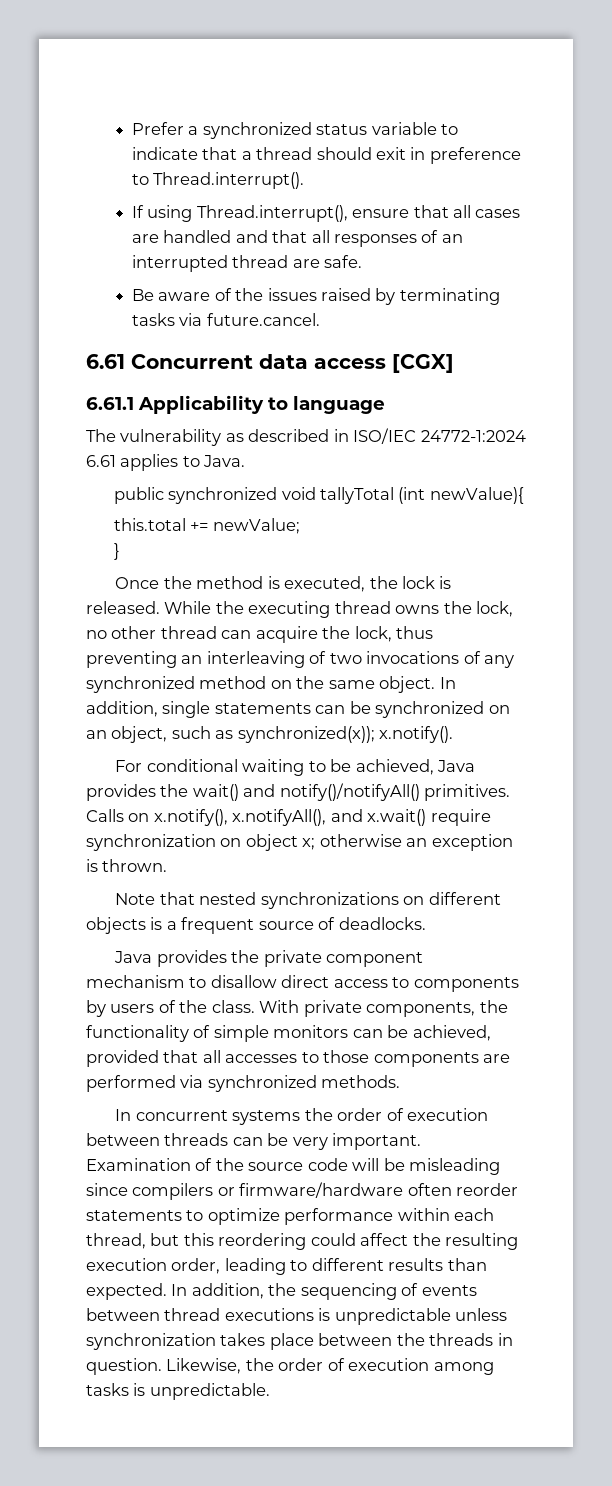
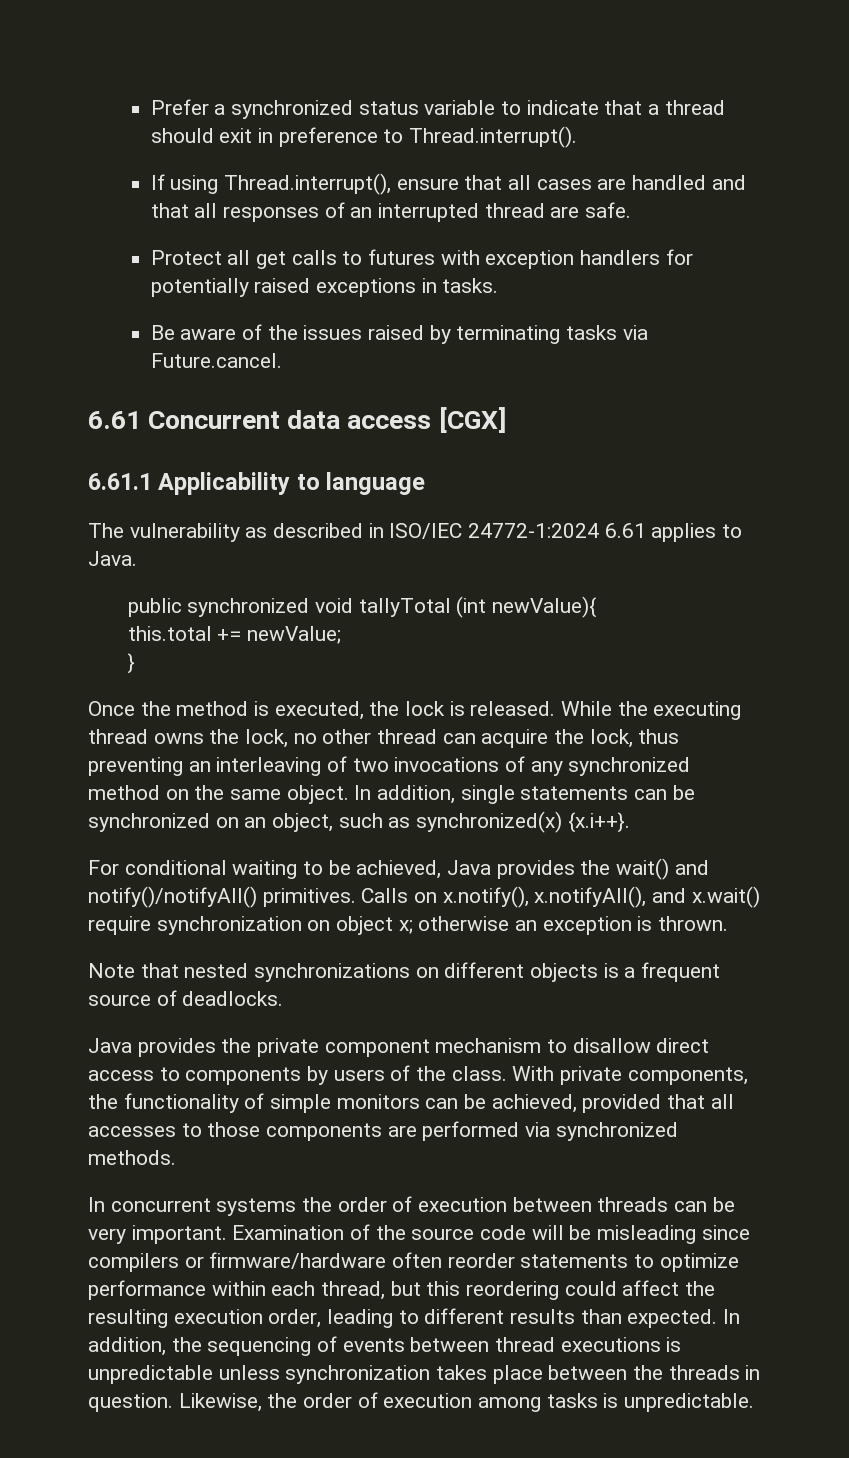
(363, 261) none -> [150,249,693,269] [150,278,499,297] // Protect all get calls to futures with exception handlers for potentially raised exceptions in tasks.
[206,313,320,326] future.cancel. -> [150,353,282,368] Future.cancel.
[237,726,454,743] synchronized(x)); x.notify(). -> [416,811,630,833] synchronized(x) {x.i++}.

